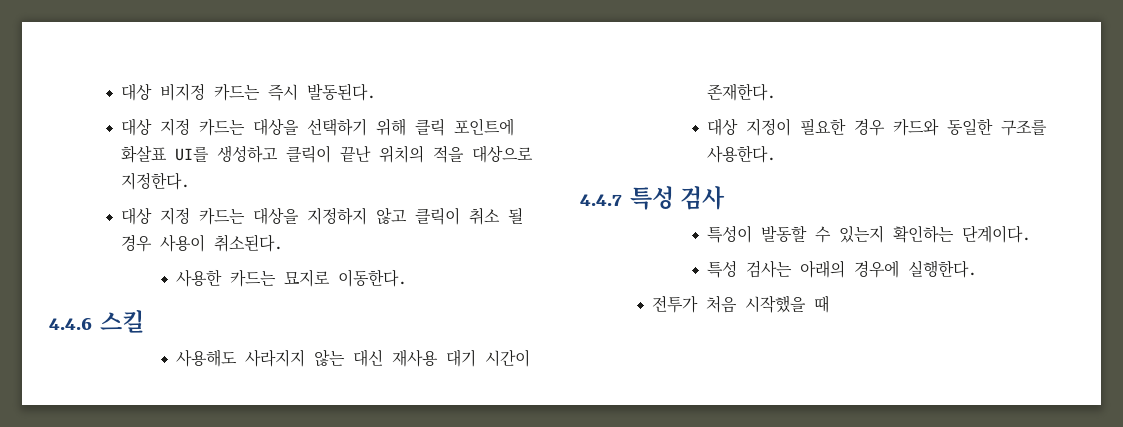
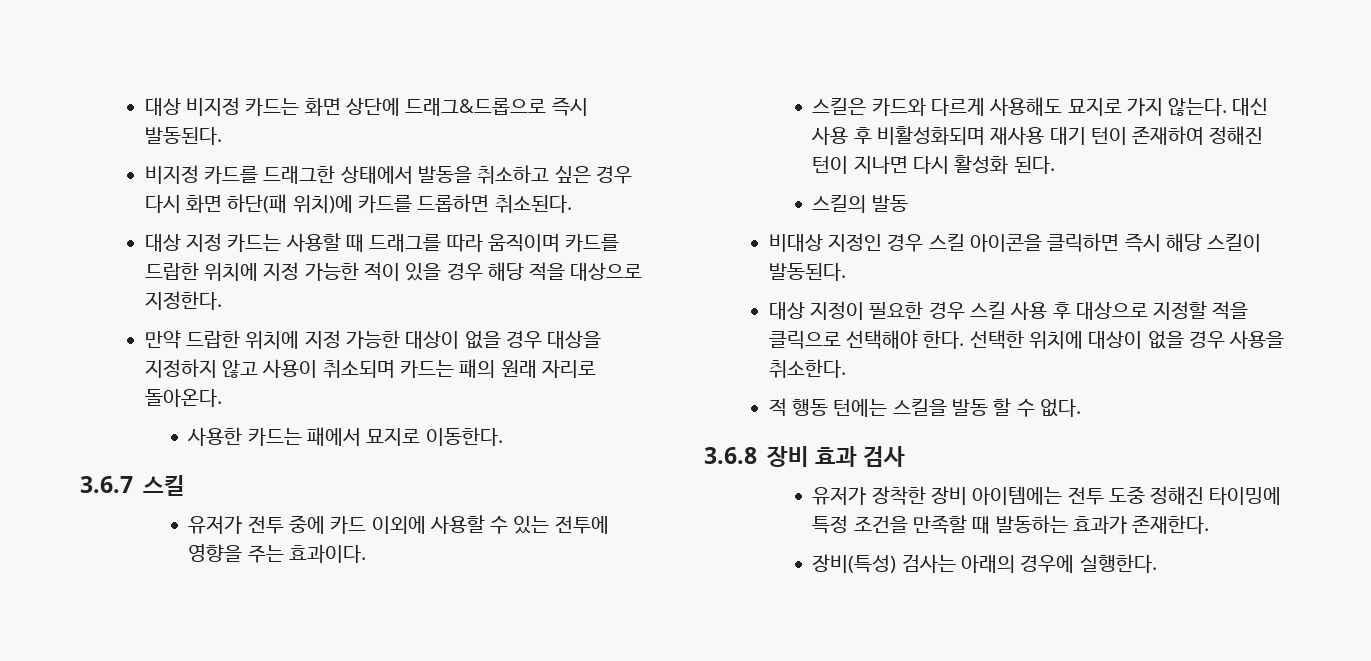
(261, 92) none -> [304,98,547,116] 화면 상단에 드래그&드롭으로
[121,118,515,136] [121,145,534,163] [121,172,191,190] [121,207,524,225] [121,234,284,252] 대상 지정 카드는 대상을 선택하기 위해 클릭 포인트에 화살표 UI를 생성하고 클릭이 끝난 위치의 적을 대상으로 지정한다. // 대상 지정 카드는 대상을 지정하지 않고 클릭이 취소 될 경우 사용이 취소된다. -> [144,165,632,184] [144,194,572,213] [144,233,620,252] [144,262,643,281] [144,291,222,310] [144,330,602,349] [144,359,596,378] [144,389,222,407] 비지정 카드를 드래그한 상태에서 발동을 취소하고 싶은 경우 다시 화면 하단(패 위치)에 카드를 드롭하면 취소된다. // 대상 지정 카드는 사용할 때 드래그를 따라 움직이며 카드를 드랍한 위치에 지정 가능한 적이 있을 경우 해당 적을 대상으로 지정한다. // 만약 드랍한 위치에 지정 가능한 대상이 없을 경우 대상을 지정하지 않고 사용이 취소되며 카드는 패의 원래 자리로 돌아온다.
(276, 278) none -> [306,427,361,446] 패에서
[49,317,92,330] 4.4.6 -> [80,476,133,493] 3.6.7
[175,349,530,367] [706,83,776,101] [706,118,1047,136] [706,145,776,163] [580,186,726,210] [706,225,1031,243] [706,260,737,278] 사용해도 사라지지 않는 대신 재사용 대기 시간이 존재한다. // 대상 지정이 필요한 경우 카드와 동일한 구조를 사용한다. // 4.4.7 특성 검사 // 특성이 발동할 수 있는지 확인하는 단계이다. // 특성 -> [188,515,609,534] [188,543,366,563] [812,97,1269,116] [811,126,1264,145] [812,155,1055,174] [812,194,908,213] [768,233,1262,252] [768,263,846,281] [768,301,1249,320] [768,330,1285,349] [768,359,846,378] [768,398,1081,417] [704,446,905,467] [812,486,1282,505] [812,515,1210,534] [812,554,897,573] 유저가 전투 중에 카드 이외에 사용할 수 있는 전투에 영향을 주는 효과이다. // 스킬은 카드와 다르게 사용해도 묘지로 가지 않는다. 대신 사용 후 비활성화되며 재사용 대기 턴이 존재하여 정해진 턴이 지나면 다시 활성화 된다. // 스킬의 발동 // 비대상 지정인 경우 스킬 아이콘을 클릭하면 즉시 해당 스킬이 발동된다. // 대상 지정이 필요한 경우 스킬 사용 후 대상으로 지정할 적을 클릭으로 선택해야 한다. 선택한 위치에 대상이 없을 경우 사용을 취소한다. // 적 행동 턴에는 스킬을 발동 할 수 없다. // 3.6.8 장비 효과 검사 // 유저가 장착한 장비 아이템에는 전투 도중 정해진 타이밍에 특정 조건을 만족할 때 발동하는 효과가 존재한다. // 장비(특성)
[652,295,830,313] // 전투가 처음 시작했을 때 -> (1157, 563) none

